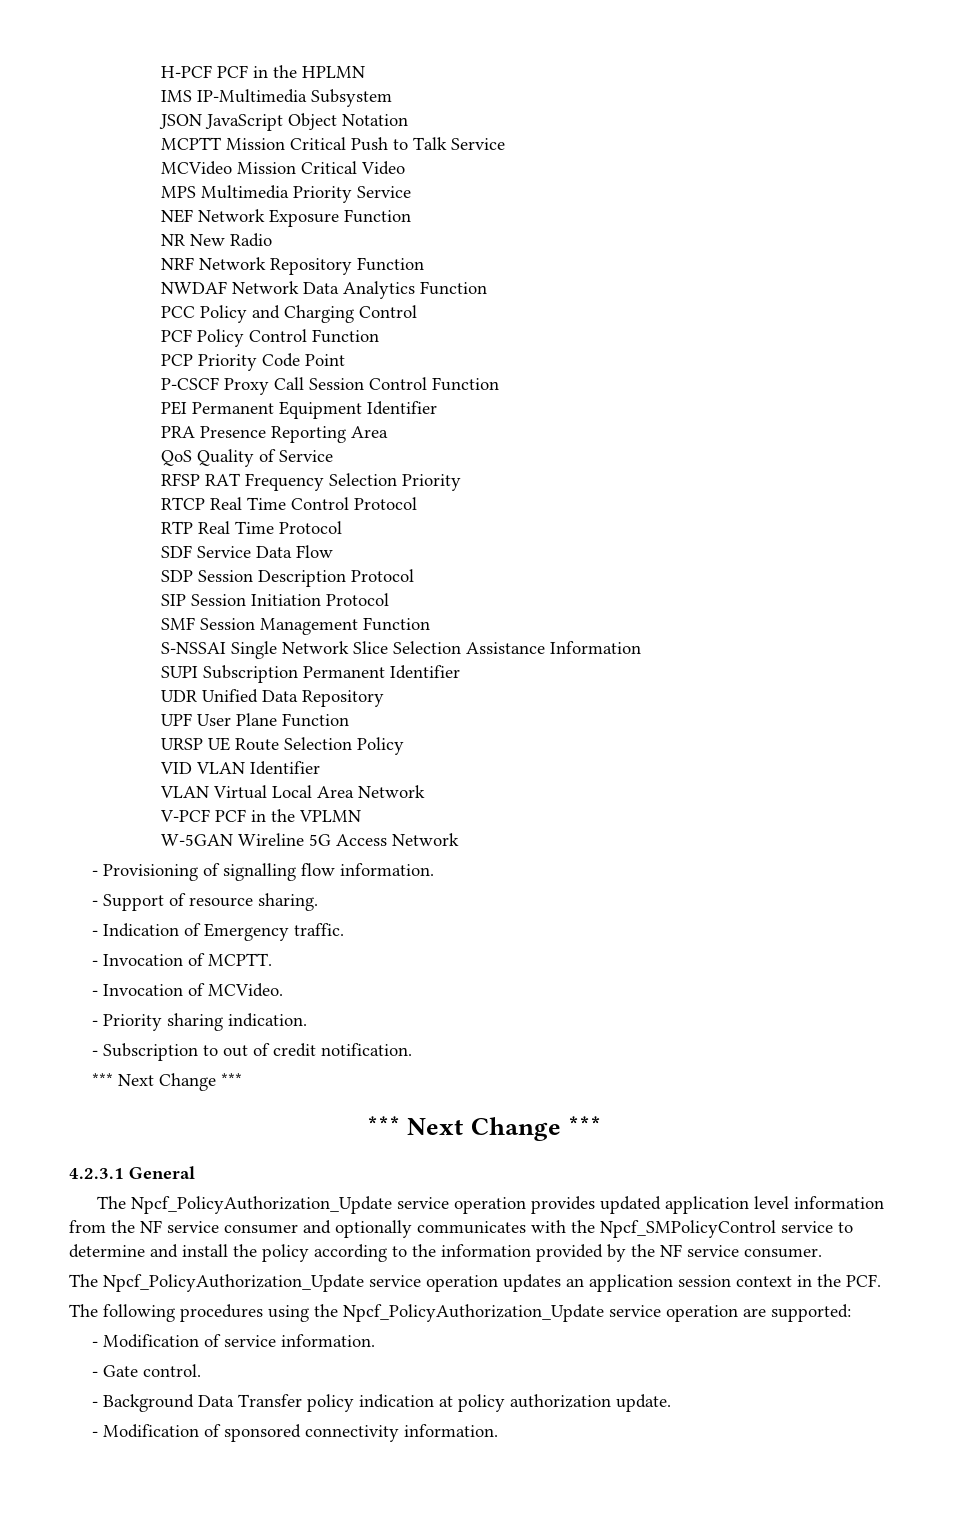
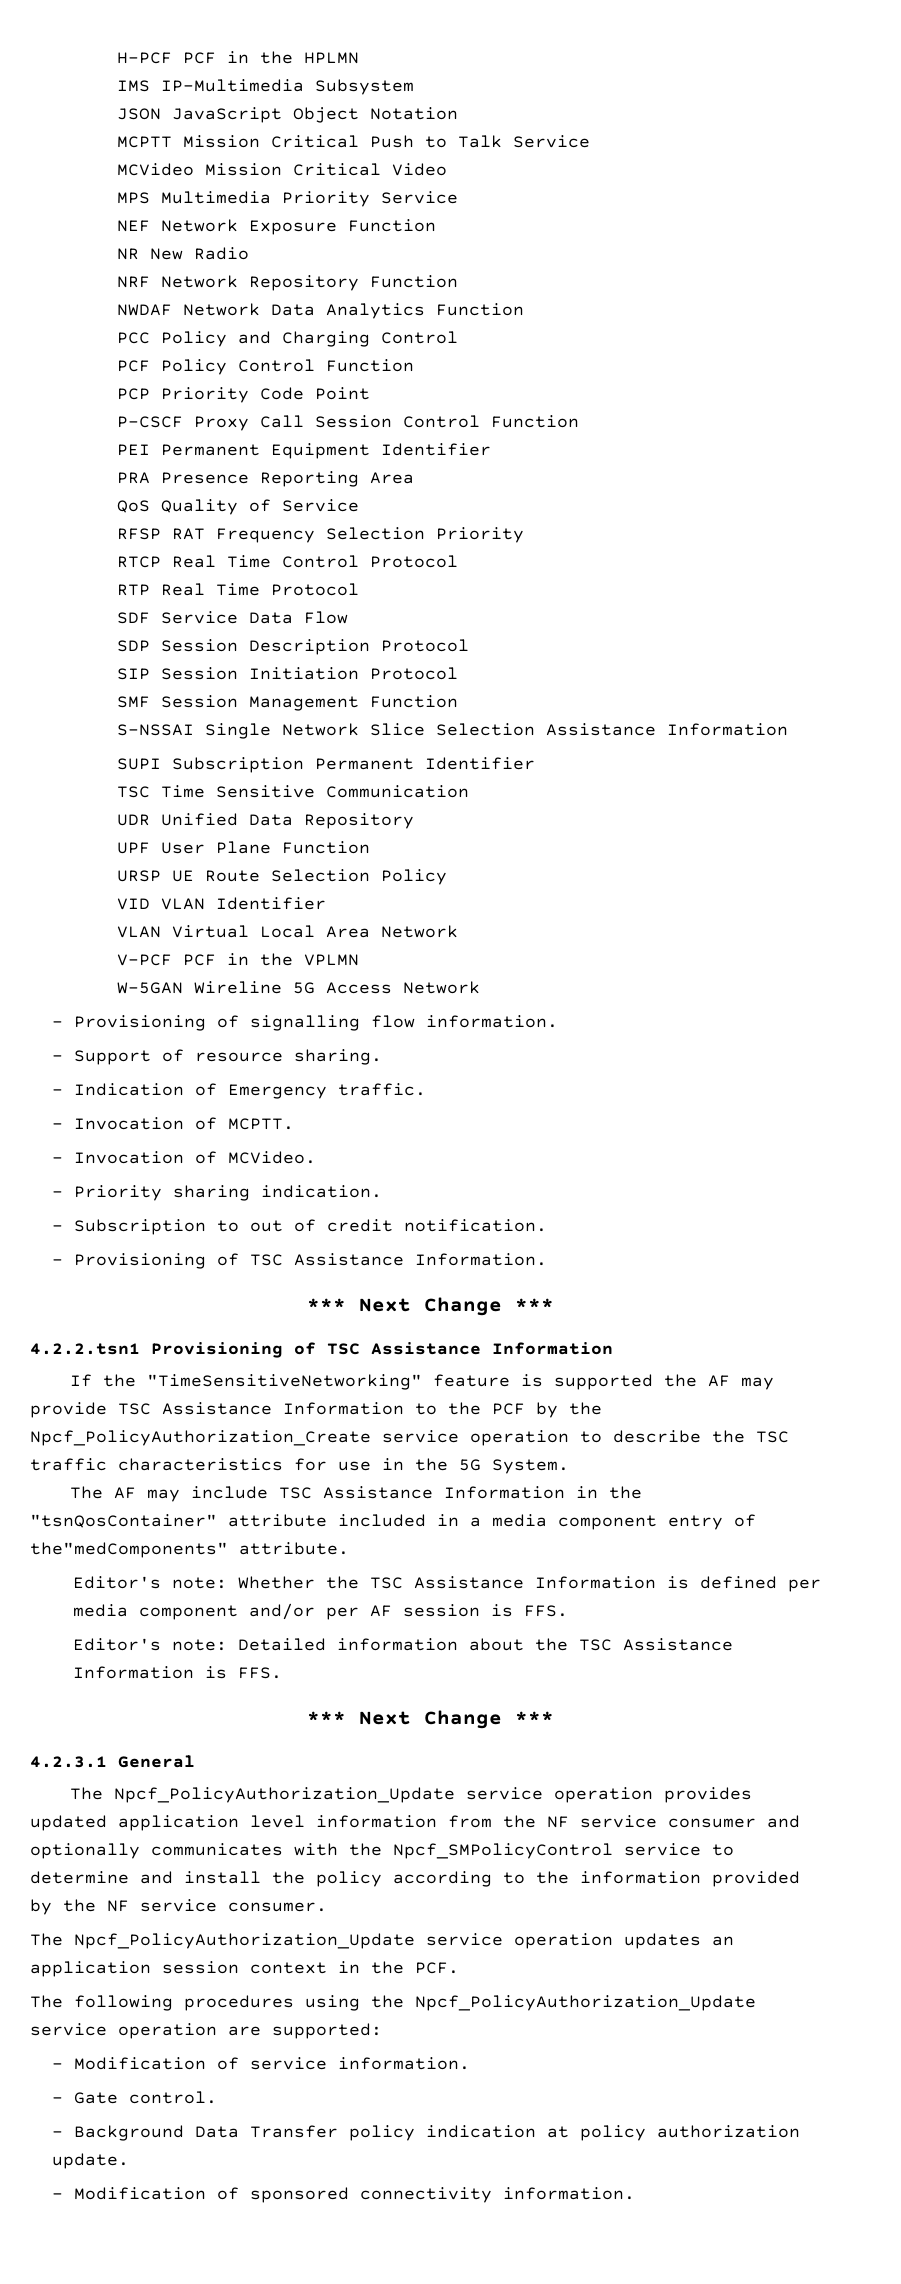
(460, 672) none -> [116,785,469,798] // TSC Time Sensitive Communication
[91,1073,242,1091] *** Next Change *** -> [51,1253,547,1269] [306,1297,554,1316] [30,1342,613,1358] [70,1374,775,1390] [30,1402,602,1418] [30,1430,789,1446] [30,1458,569,1474] [70,1486,643,1502] [30,1514,756,1530] [30,1542,349,1558] [73,1576,822,1592] [73,1603,569,1620] [73,1638,734,1651] [73,1666,283,1679] - Provisioning of TSC Assistance Information. // *** Next Change *** // 4.2.2.tsn1 Provisioning of TSC Assistance Information // If the "TimeSensitiveNetworking" feature is supported the AF may provide TSC Assistance Information to the PCF by the Npcf_PolicyAuthorization_Create service operation to describe the TSC traffic characteristics for use in the 5G System. // The AF may include TSC Assistance Information in the "tsnQosContainer" attribute included in a media component entry of the"medComponents" attribute. // Editor's note: Whether the TSC Assistance Information is defined per media component and/or per AF session is FFS. // Editor's note: Detailed information about the TSC Assistance Information is FFS.

